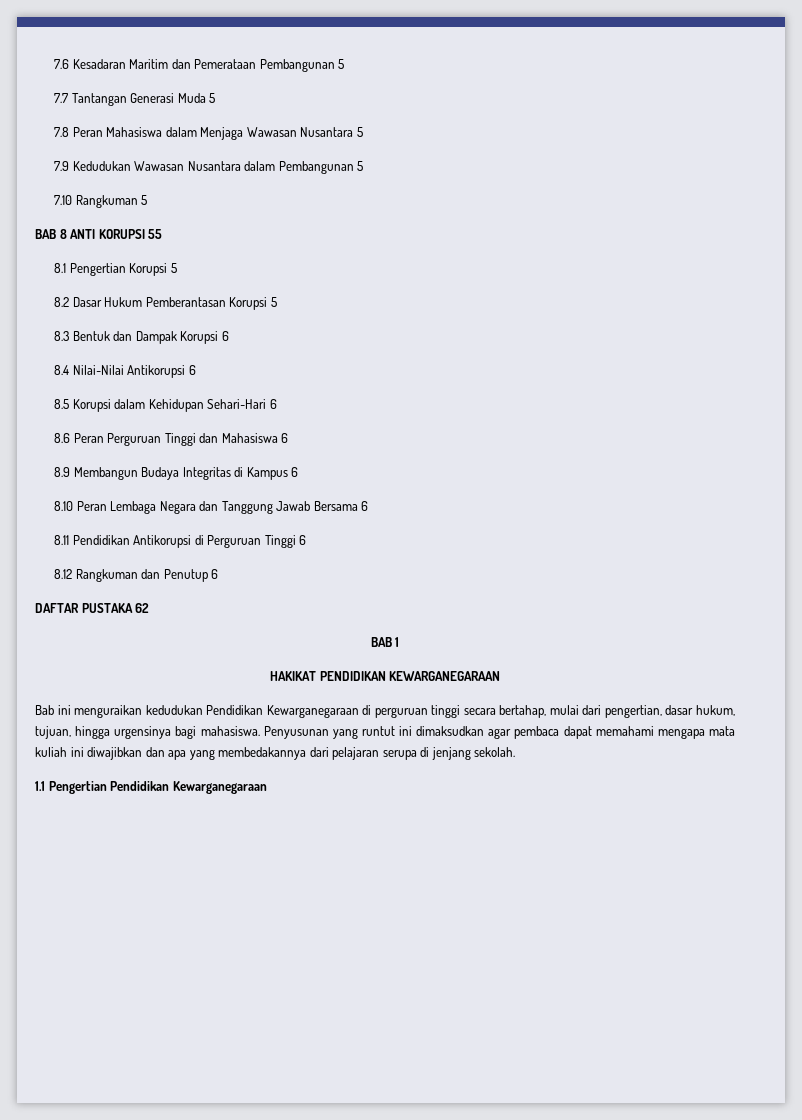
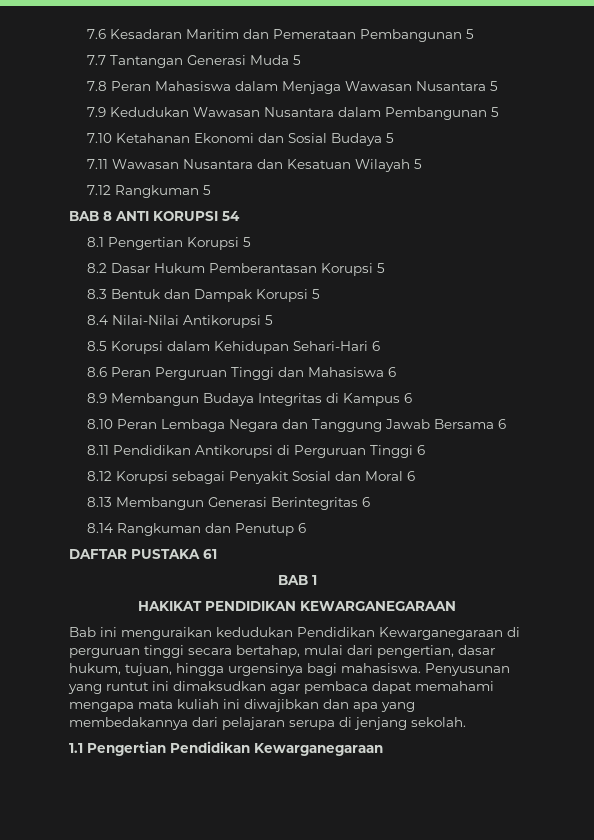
(73, 200) none -> [115,133,394,146] [86,159,422,172] [86,185,111,195] Ketahanan Ekonomi dan Sosial Budaya 5 // 7.11 Wawasan Nusantara dan Kesatuan Wilayah 5 // 7.12
[148,229,163,239] 55 -> [222,211,240,221] 54
[221,331,229,341] 6 -> [311,289,320,299] 5
[188,365,196,375] 6 -> [264,315,273,325] 5
(73, 574) none -> [115,471,415,484] [86,497,370,510] [86,523,113,533] Korupsi sebagai Penyakit Sosial dan Moral 6 // 8.13 Membangun Generasi Berintegritas 6 // 8.14
[135,603,150,613] 62 -> [203,549,217,559] 61

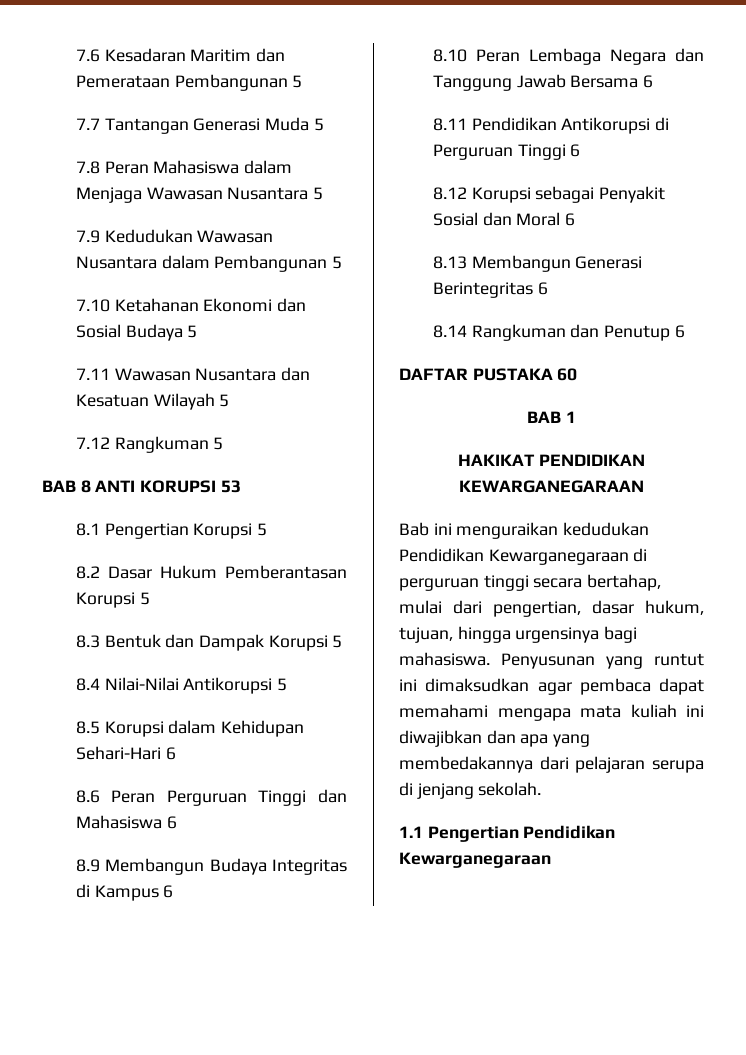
[222,211,240,221] 54 -> [220,480,241,493] 53
[203,549,217,559] 61 -> [557,368,578,381] 60

